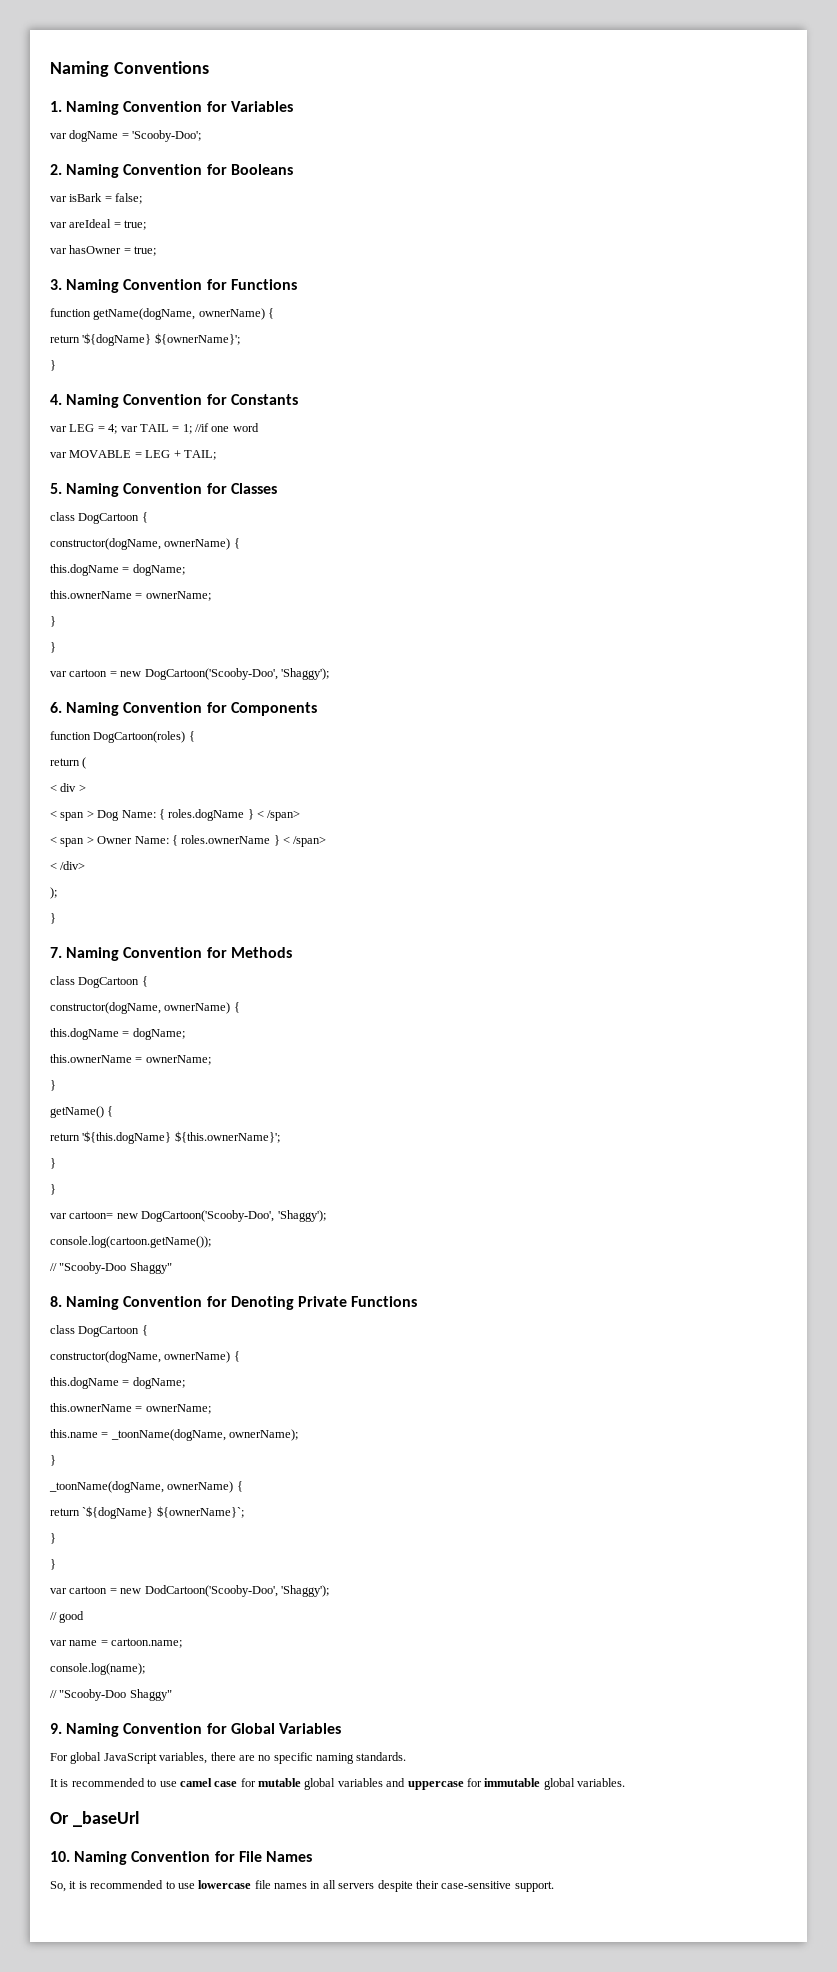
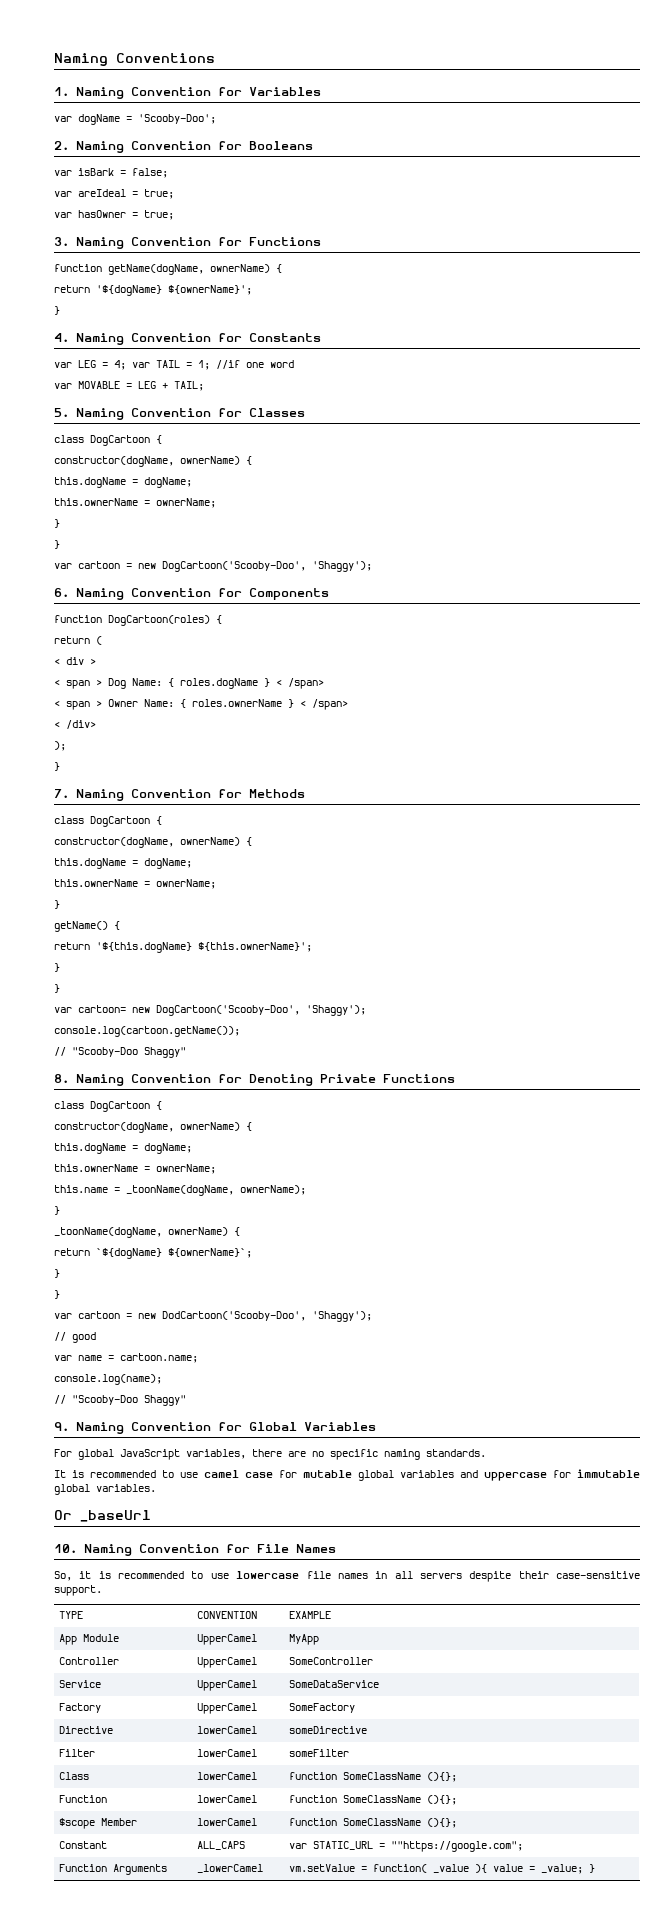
(554, 1886) none -> [59,1611,84,1619] [197,1611,258,1619] [289,1611,332,1619] [59,1634,120,1645] [197,1634,258,1645] [289,1634,320,1645] [59,1657,120,1665] [197,1657,258,1668] [289,1657,374,1665] [59,1680,102,1688] [197,1680,258,1691] [289,1680,380,1688] [59,1703,102,1713] [197,1703,258,1714] [289,1703,356,1713] [59,1726,114,1734] [197,1726,258,1734] [289,1726,368,1734] [59,1749,96,1757] [197,1749,258,1757] [289,1749,350,1757] [59,1772,90,1780] [197,1772,258,1780] [289,1772,458,1782] [59,1795,108,1803] [197,1795,258,1803] [289,1795,458,1805] [59,1818,138,1829] [197,1818,258,1826] [289,1818,458,1828] [59,1841,108,1849] [197,1841,246,1850] [289,1841,524,1852] [59,1864,168,1875] [197,1864,264,1873] [289,1864,596,1874] // TYPE | CONVENTION | EXAMPLE // App Module | UpperCamel | MyApp // Controller | UpperCamel | SomeController // Service | UpperCamel | SomeDataService // Factory | UpperCamel | SomeFactory // Directive | lowerCamel | someDirective // Filter | lowerCamel | someFilter // Class | lowerCamel | function SomeClassName (){}; // Function | lowerCamel | function SomeClassName (){}; // $scope Member | lowerCamel | function SomeClassName (){}; // Constant | ALL_CAPS | var STATIC_URL = ""https://google.com"; // Function Arguments | _lowerCamel | vm.setValue = function( _value ){ value = _value; }

